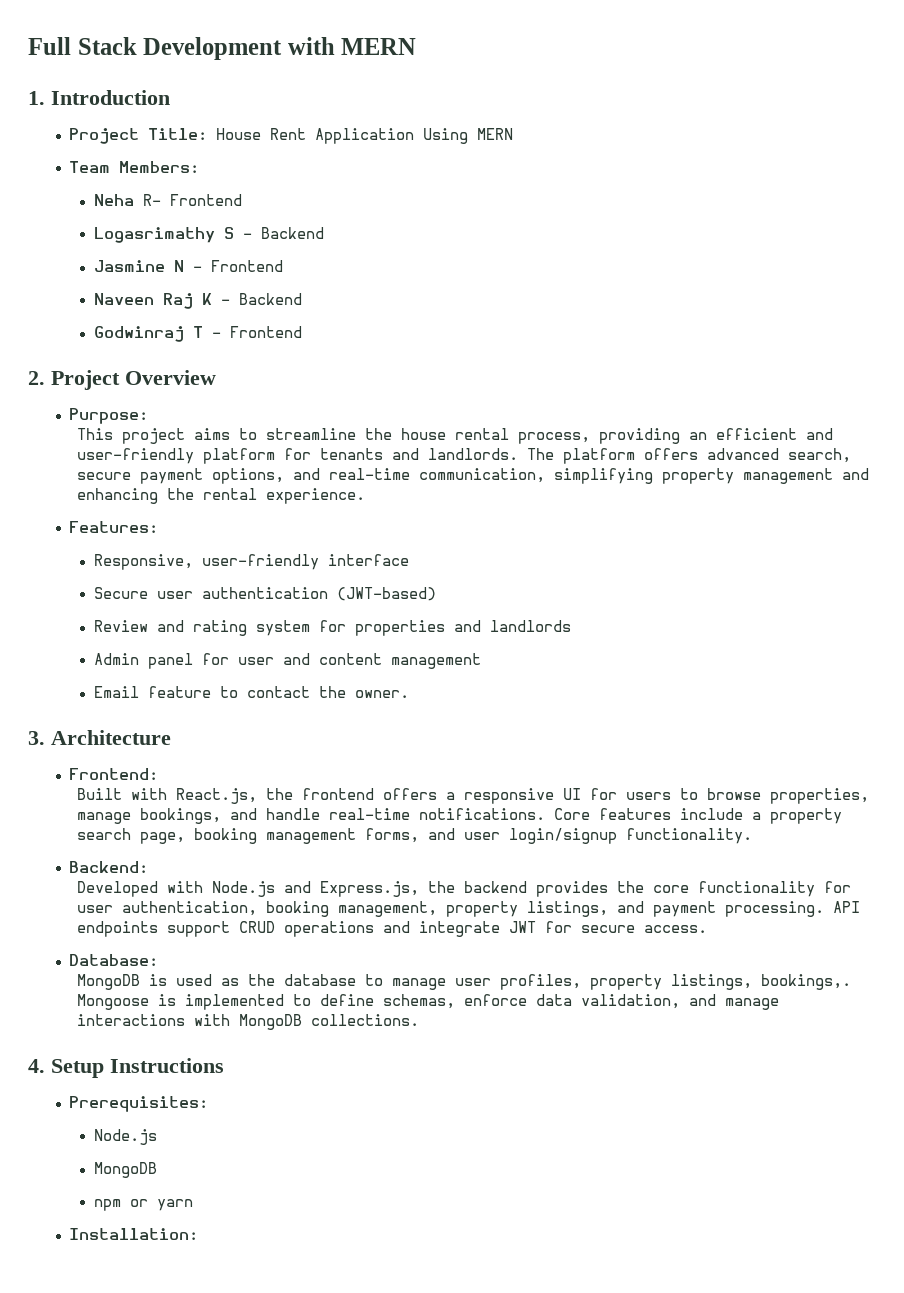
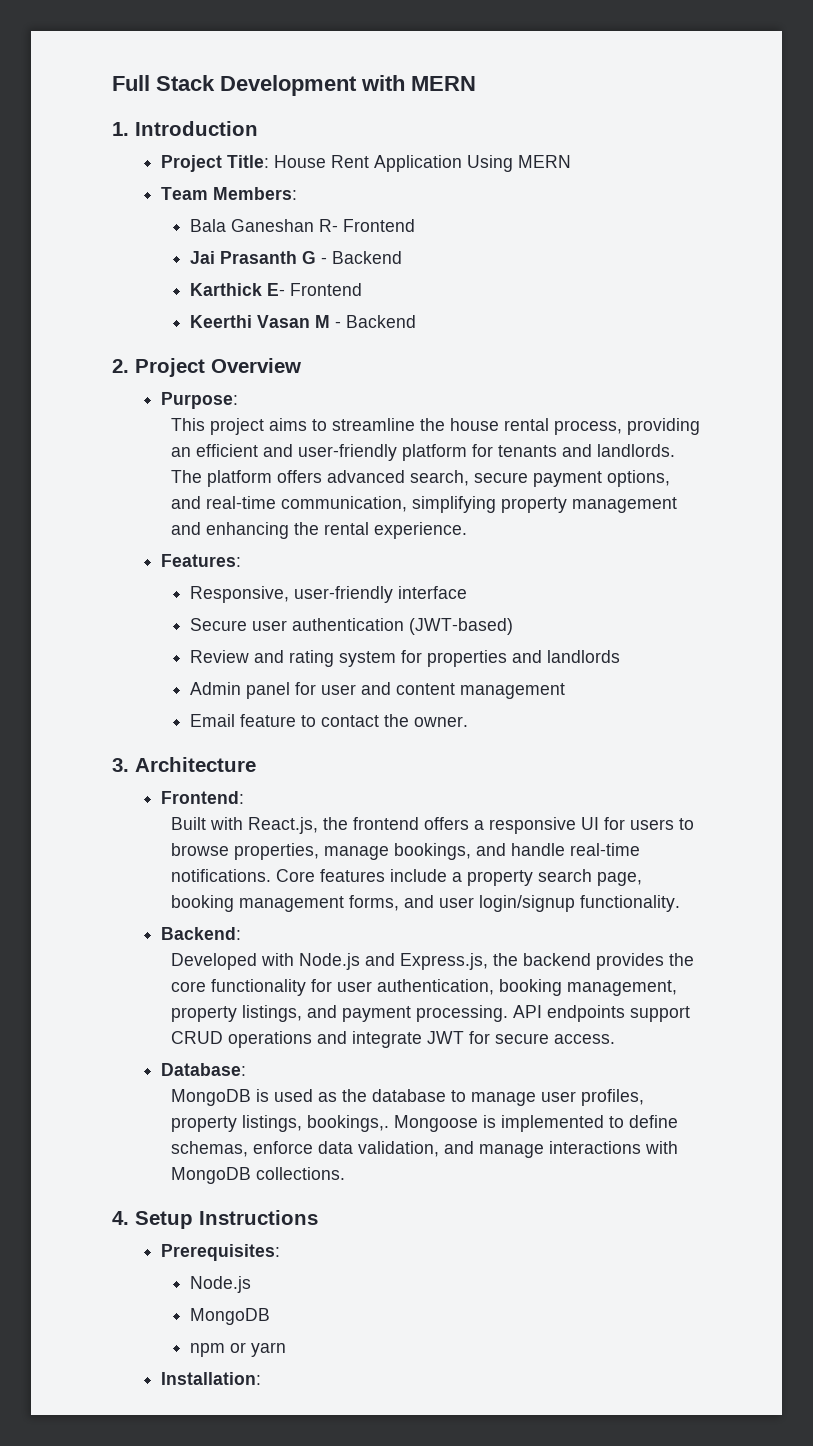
[93,194,134,206] Neha -> [189,219,314,232] Bala Ganeshan
[93,227,324,243] [93,260,283,272] [93,293,302,309] [93,326,302,342] Logasrimathy S - Backend // Jasmine N - Frontend // Naveen Raj K - Backend // Godwinraj T - Frontend -> [189,251,402,264] [189,283,362,296] [189,315,416,328] Jai Prasanth G - Backend // Karthick E- Frontend // Keerthi Vasan M - Backend

